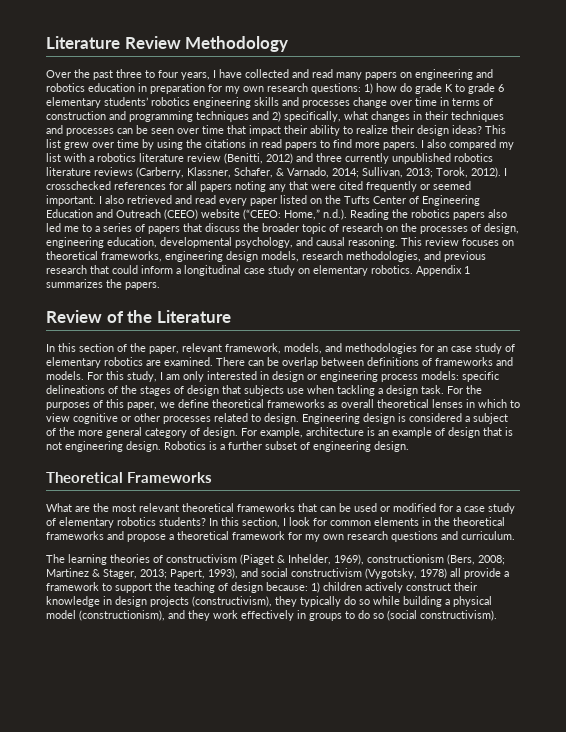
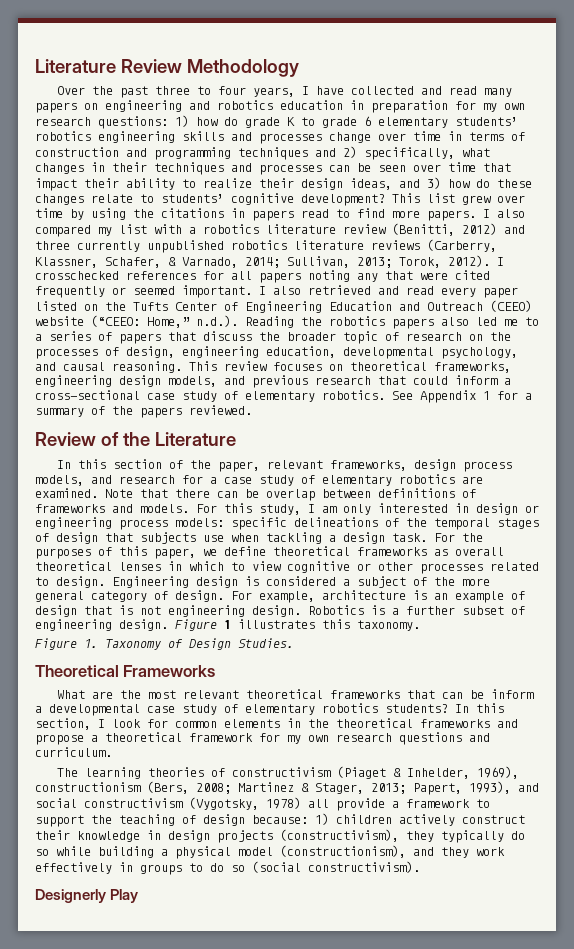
[452,125,482,134] ideas? -> [350,177,532,190] [35,193,385,206] ideas, and 3) how do these changes relate to students’ cognitive development?
[261,139,317,150] read papers -> [252,209,329,221] papers read
[302,251,421,262] research methodologies, -> (217, 381) none
[184,265,310,276] longitudinal case study on -> [35,390,238,402] cross-sectional case study of
(413, 269) none -> [392,391,413,400] See
[46,279,160,290] summarizes the papers. -> [497,391,532,400] [35,405,252,418] for a summary of the papers reviewed.
[225,343,448,354] framework, models, and methodologies for an -> [330,459,513,472] [35,475,217,486] frameworks, design process models, and research for a
[216,357,245,366] There -> [105,489,210,498] Note that there
(137, 389) none -> [434,518,490,530] temporal
(409, 446) none -> [175,619,420,631] [35,638,294,650] Figure 1 illustrates this taxonomy. // Figure 1. Taxonomy of Design Studies.
[354,503,461,512] used or modified for a -> [491,689,535,699] [35,704,140,716] inform a developmental
(497, 615) none -> [35,889,139,903] // Designerly Play

